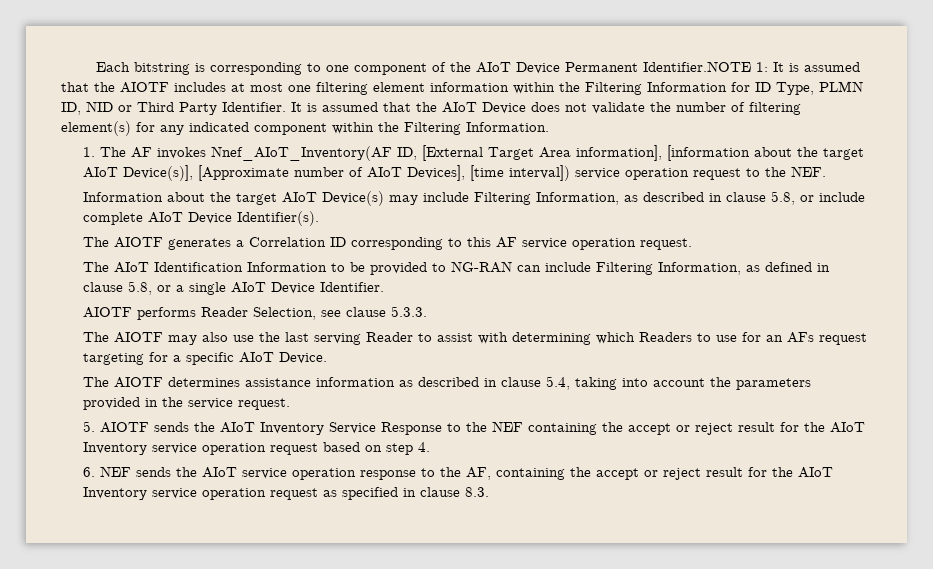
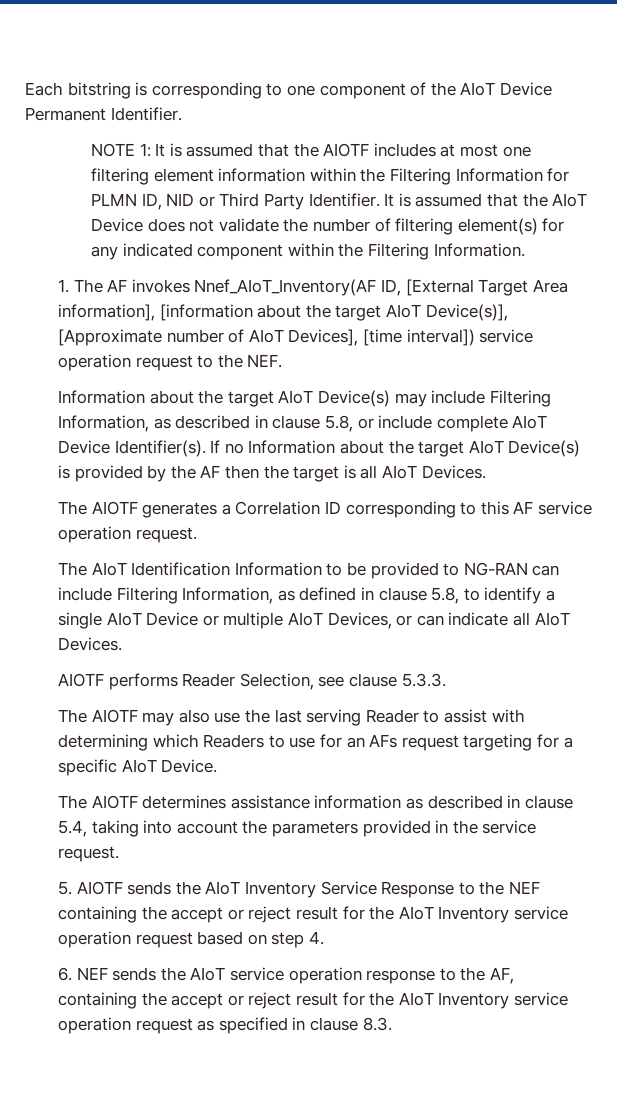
[642,61,751,72] Identifier.NOTE -> [110,107,182,121] [91,143,136,157] Identifier. // NOTE
[755,82,814,95] ID Type, -> (570, 175) none
(320, 218) none -> [210,440,581,457] [58,465,486,482] If no Information about the target AIoT Device(s) is provided by the AF then the target is all AIoT Devices.
[157,285,172,292] or -> [463,587,542,604] to identify
[320,282,385,292] Identifier. -> [202,612,570,629] [58,637,123,651] or multiple AIoT Devices, or can indicate all AIoT Devices.

